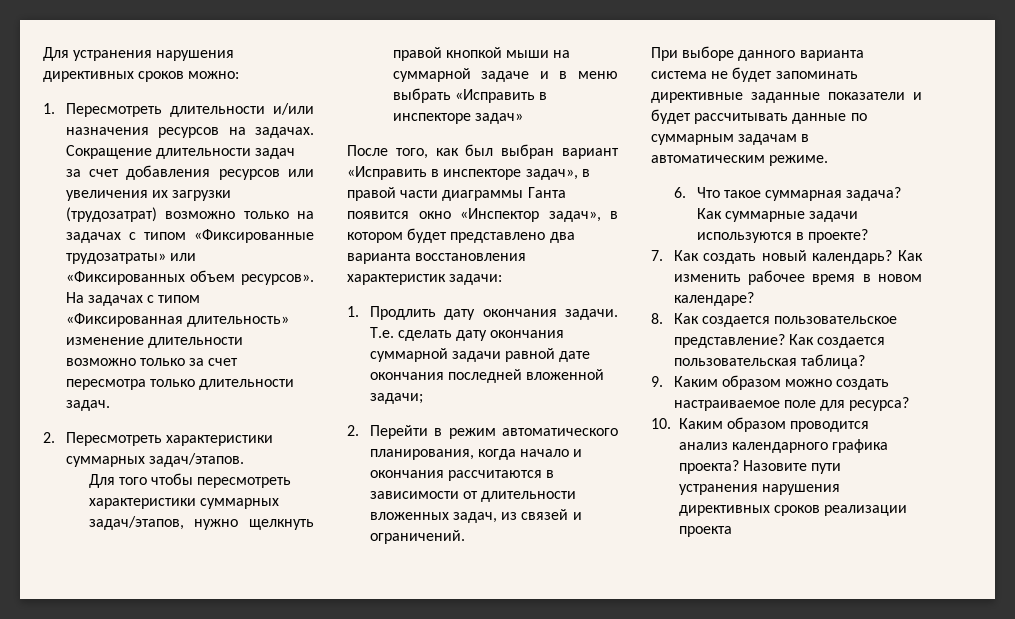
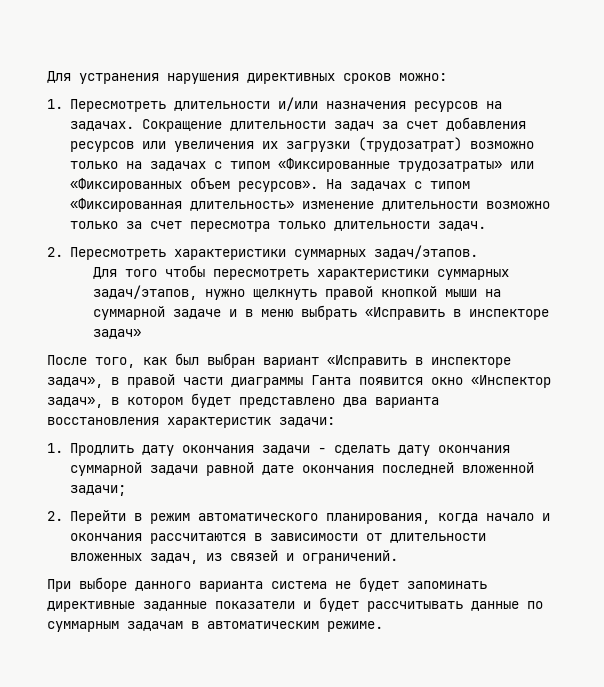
[565,309,618,320] [369,327,394,338] задачи. Т.е. -> [261,445,326,455] задачи -
[673,187,902,201] [696,208,858,222] [696,229,868,243] [651,250,923,264] [673,270,922,285] [673,292,754,306] [651,313,898,327] [673,334,886,348] [673,354,865,369] [651,375,890,390] [673,397,910,411] [651,417,870,432] [678,439,889,453] [678,460,842,474] [678,484,840,495] [678,505,908,516] [678,526,732,537] // 6. Что такое суммарная задача? Как суммарные задачи используются в проекте? // 7. Как создать новый календарь? Как изменить рабочее время в новом календаре? // 8. Как создается пользовательское представление? Как создается пользовательская таблица? // 9. Каким образом можно создать настраиваемое поле для ресурса? // 10. Каким образом проводится анализ календарного графика проекта? Назовите пути устранения нарушения директивных сроков реализации проекта -> (383, 626) none

